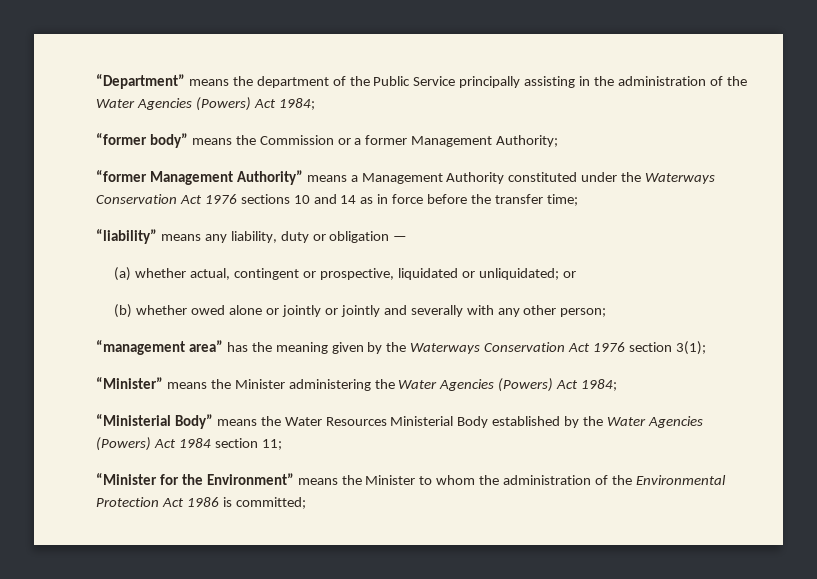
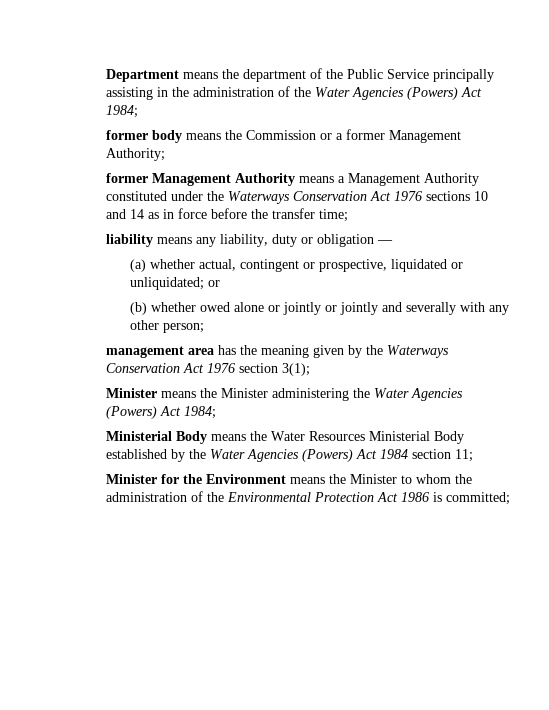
[95,74,185,89] “Department” -> [106,69,180,82] Department
[95,133,188,148] “former body” -> [106,130,183,143] former body
[95,170,303,185] “former Management Authority” -> [106,173,296,186] former Management Authority
[95,229,157,244] “liability” -> [106,234,154,247] liability
[95,340,223,355] “management area” -> [106,346,215,358] management area
[95,377,163,389] “Minister” -> [106,388,158,398] Minister
[95,414,213,429] “Ministerial Body” -> [106,431,208,444] Ministerial Body
[95,473,157,485] “Minister -> [106,474,158,484] Minister
[206,473,294,485] Environment” -> [206,474,287,484] Environment

